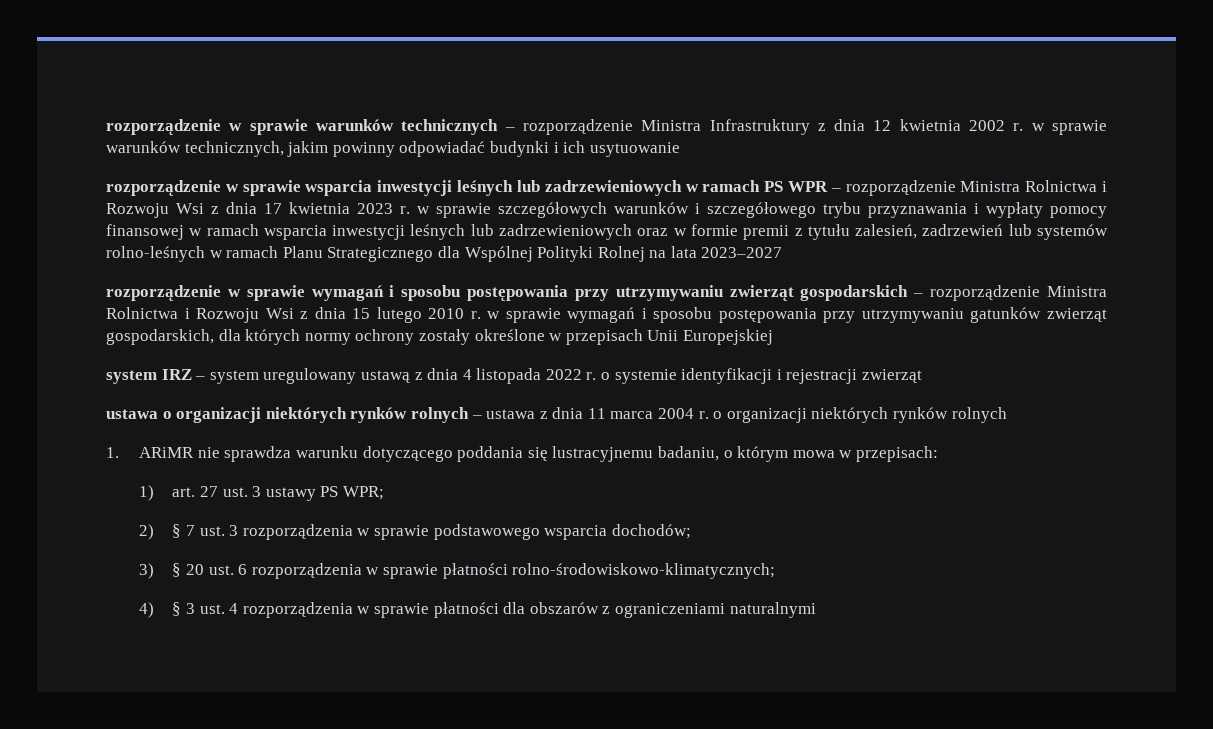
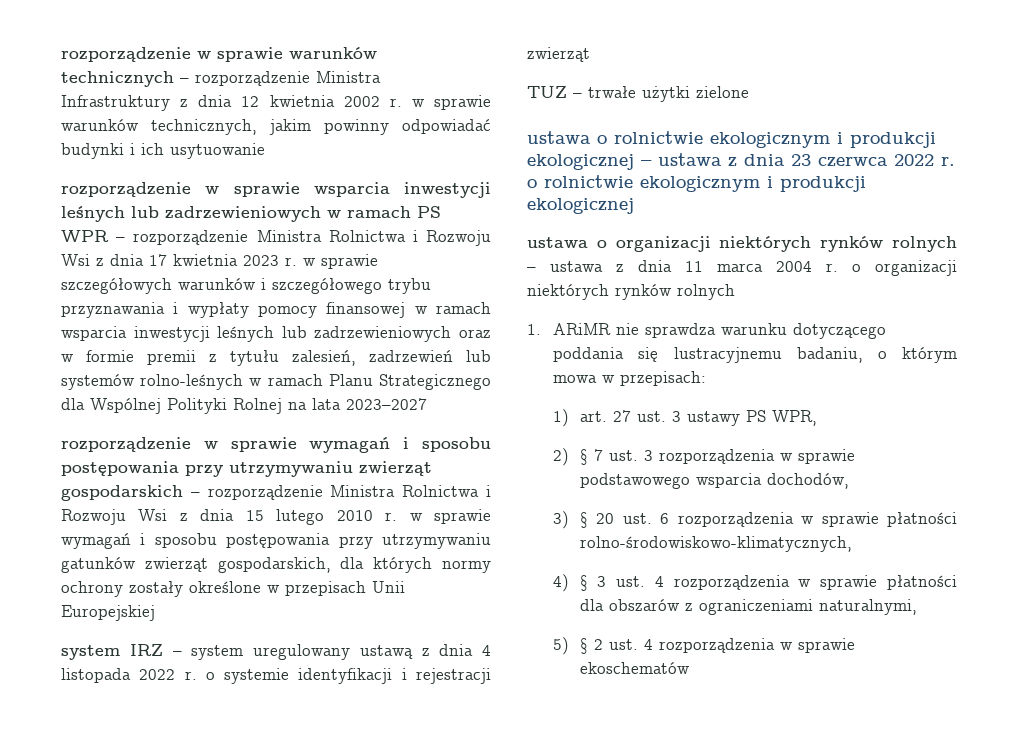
(923, 376) none -> [527,86,749,102] [527,131,936,148] [527,153,955,170] [527,175,866,192] [527,198,634,214] // TUZ – trwałe użytki zielone // ustawa o rolnictwie ekologicznym i produkcji ekologicznej – ustawa z dnia 23 czerwca 2022 r. o rolnictwie ekologicznym i produkcji ekologicznej
[342,486,384,500] WPR; -> [771,410,817,426] WPR,
[611,524,691,539] dochodów; -> [766,473,849,489] dochodów,
[512,563,776,579] rolno-środowiskowo-klimatycznych; -> [579,536,852,552] rolno-środowiskowo-klimatycznych,
[729,602,816,618] naturalnymi -> [818,599,917,615] [553,637,855,655] [579,662,690,674] naturalnymi, // 5) § 2 ust. 4 rozporządzenia w sprawie ekoschematów

